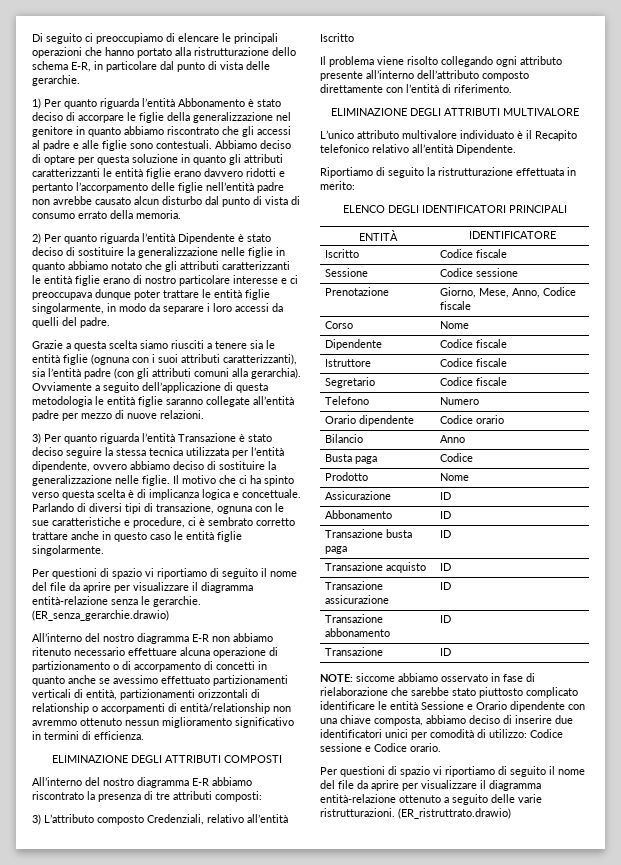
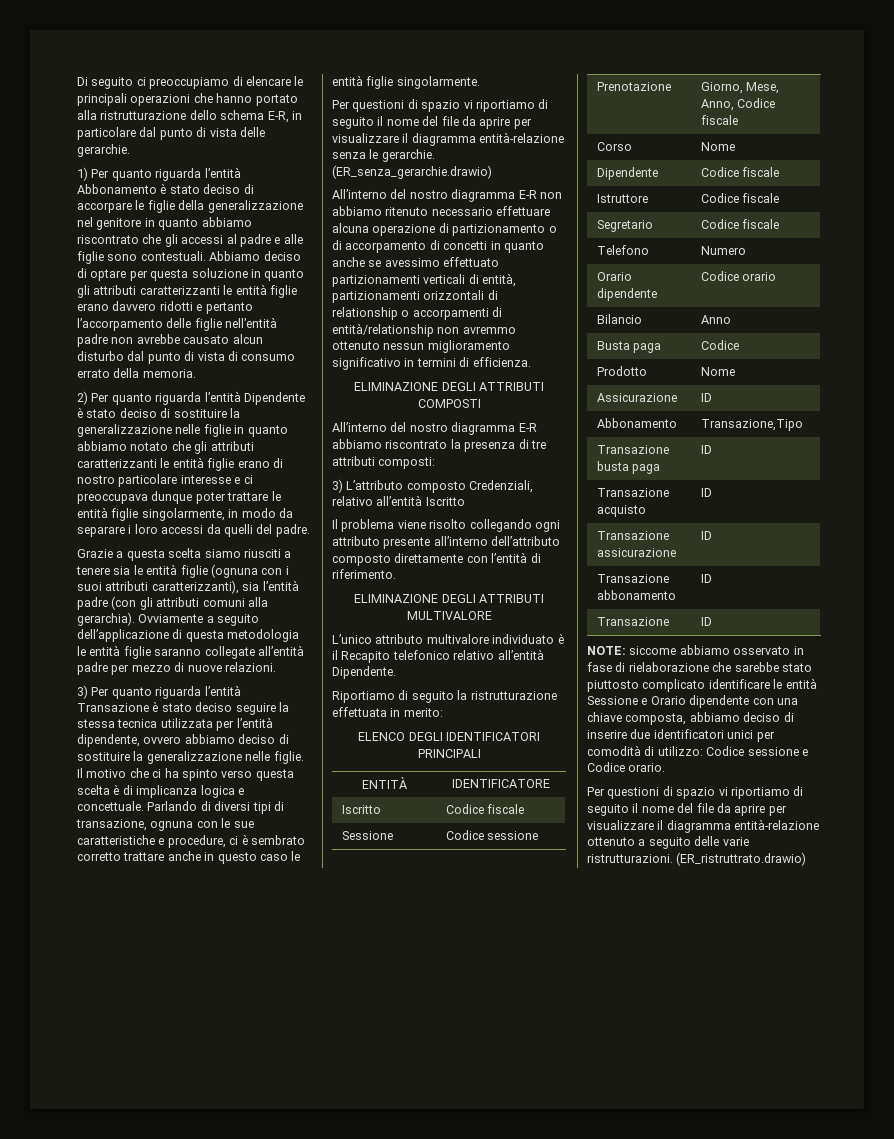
[440,511,452,519] ID -> [700,419,803,431] Transazione,Tipo

